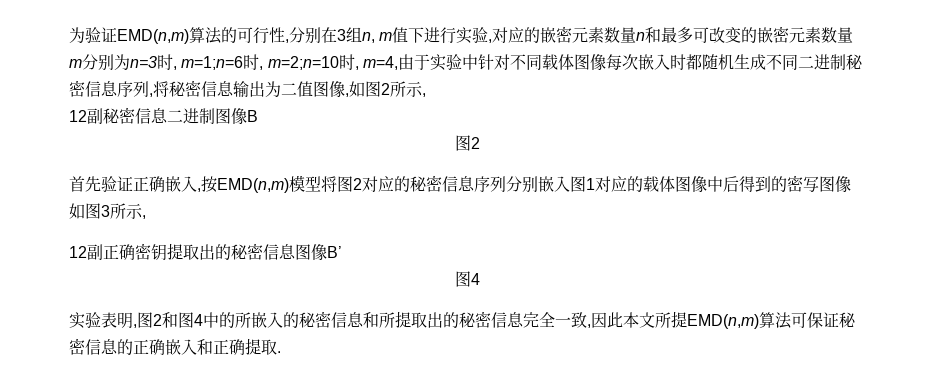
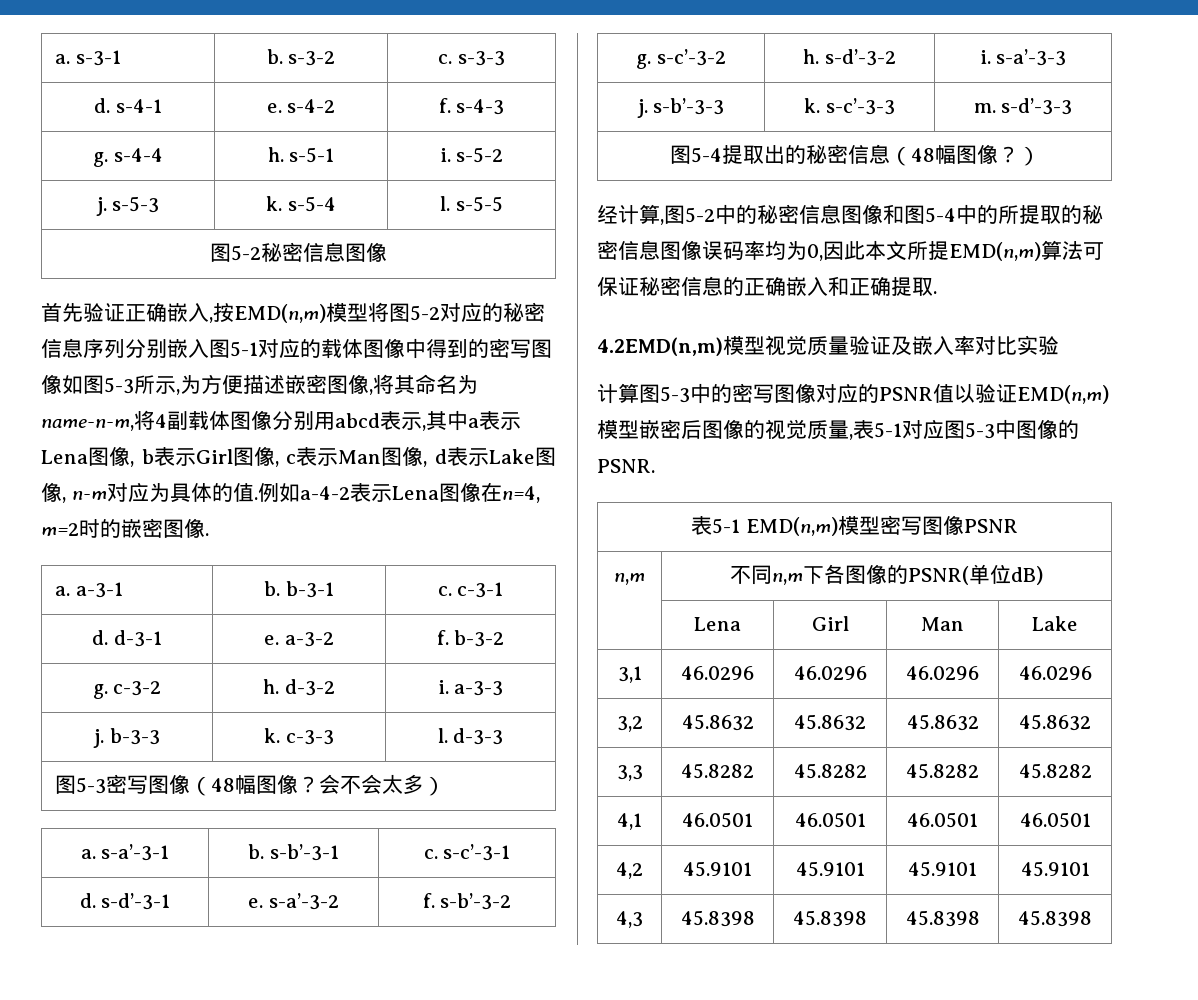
[69,26,854,44] [69,54,863,71] [69,80,426,98] [69,107,258,125] [455,135,480,151] 为验证EMD(n,m)算法的可行性,分别在3组n, m值下进行实验,对应的嵌密元素数量n和最多可改变的嵌密元素数量m分别为n=3时, m=1;n=6时, m=2;n=10时, m=4,由于实验中针对不同载体图像每次嵌入时都随机生成不同二进制秘密信息序列,将秘密信息输出为二值图像,如图2所示, // 12副秘密信息二进制图像B // 图2 -> [55,50,121,66] [266,49,336,66] [438,51,505,66] [94,98,162,113] [266,99,336,113] [438,98,505,115] [93,148,163,167] [267,147,335,163] [439,147,504,163] [95,196,160,216] [266,196,336,212] [440,196,503,212] [210,242,387,262] a. s-3-1 | b. s-3-2 | c. s-3-3 // d. s-4-1 | e. s-4-2 | f. s-4-3 // g. s-4-4 | h. s-5-1 | i. s-5-2 // j. s-5-3 | k. s-5-4 | l. s-5-5 // 图5-2秘密信息图像
[353,178,362,190] 2 -> [410,305,440,321] 5-2
[586,178,595,190] 1 -> [230,341,258,357] 5-1
[723,176,739,192] 后 -> (426, 348) none
[101,203,146,219] [69,243,342,261] [455,271,480,287] [69,311,591,329] 3所示, // 12副正确密钥提取出的秘密信息图像B’ // 图4 // 实验表明,图2和图4中的所嵌入的秘密信息和所提取出的秘密信息完全一致, -> [104,374,478,395] [41,410,521,431] [41,446,556,467] [41,482,540,503] [41,518,209,538] [55,582,123,598] [264,581,334,598] [437,582,504,598] [92,630,162,647] [264,632,334,647] [436,630,505,647] [92,681,162,699] [263,679,335,696] [437,680,504,696] [93,728,160,748] [264,728,334,745] [437,728,504,745] [55,774,446,796] [80,844,170,861] [248,844,339,861] [423,844,511,861] [79,893,171,910] [248,893,339,910] [422,893,512,910] [636,49,726,69] [803,49,896,66] [979,49,1067,66] [636,98,725,118] [804,98,895,115] [973,98,1073,115] [669,144,1040,166] [597,204,1103,225] [597,240,823,261] 5-3所示,为方便描述嵌密图像,将其命名为name-n-m,将4副载体图像分别用abcd表示,其中a表示Lena图像, b表示Girl图像, c表示Man图像, d表示Lake图像, n-m对应为具体的值.例如a-4-2表示Lena图像在n=4, m=2时的嵌密图像. // a. a-3-1 | b. b-3-1 | c. c-3-1 // d. d-3-1 | e. a-3-2 | f. b-3-2 // g. c-3-2 | h. d-3-2 | i. a-3-3 // j. b-3-3 | k. c-3-3 | l. d-3-3 // 图5-3密写图像（48幅图像？会不会太多） // a. s-a’-3-1 | b. s-b’-3-1 | c. s-c’-3-1 // d. s-d’-3-1 | e. s-a’-3-2 | f. s-b’-3-2 // g. s-c’-3-2 | h. s-d’-3-2 | i. s-a’-3-3 // j. s-b’-3-3 | k. s-c’-3-3 | m. s-d’-3-3 // 图5-4提取出的秘密信息（48幅图像？） // 经计算,图5-2中的秘密信息图像和图5-4中的所提取的秘密信息图像误码率均为0,
(281, 352) none -> [597,335,1059,356] [597,383,1109,404] [597,419,1079,440] [597,459,655,473] [691,515,1018,536] [614,573,645,585] [730,564,1043,585] [694,617,741,631] [811,616,849,631] [921,617,964,631] [1032,616,1078,631] [617,666,642,683] [681,666,754,680] [793,666,867,680] [906,666,979,680] [1018,666,1092,680] [616,716,643,732] [681,714,754,731] [794,714,866,731] [906,714,979,731] [1019,714,1091,731] [616,765,643,781] [681,763,754,779] [793,763,867,779] [906,763,979,779] [1018,763,1092,779] [617,813,642,830] [682,812,753,828] [794,812,866,828] [907,812,978,828] [1019,812,1091,828] [616,862,643,879] [683,861,752,877] [795,861,865,877] [908,861,977,877] [1020,861,1090,877] [616,911,643,928] [680,910,755,927] [793,910,867,927] [905,910,980,927] [1018,910,1092,927] // 4.2EMD(n,m)模型视觉质量验证及嵌入率对比实验 // 计算图5-3中的密写图像对应的PSNR值以验证EMD(n,m)模型嵌密后图像的视觉质量,表5-1对应图5-3中图像的PSNR. // 表5-1 EMD(n,m)模型密写图像PSNR // n,m | 不同n,m下各图像的PSNR(单位dB) // | Lena | Girl | Man | Lake // 3,1 | 46.0296 | 46.0296 | 46.0296 | 46.0296 // 3,2 | 45.8632 | 45.8632 | 45.8632 | 45.8632 // 3,3 | 45.8282 | 45.8282 | 45.8282 | 45.8282 // 4,1 | 46.0501 | 46.0501 | 46.0501 | 46.0501 // 4,2 | 45.9101 | 45.9101 | 45.9101 | 45.9101 // 4,3 | 45.8398 | 45.8398 | 45.8398 | 45.8398

